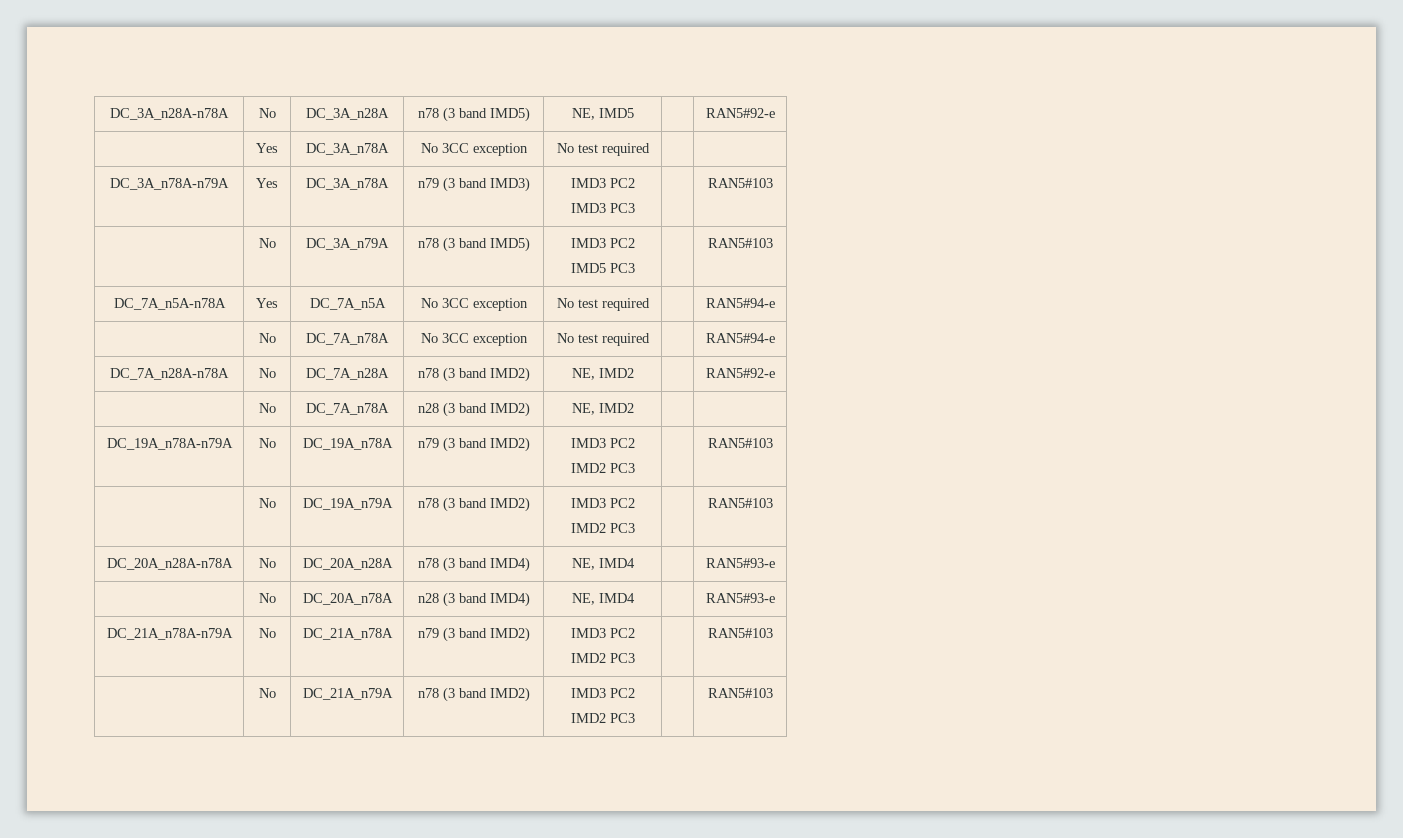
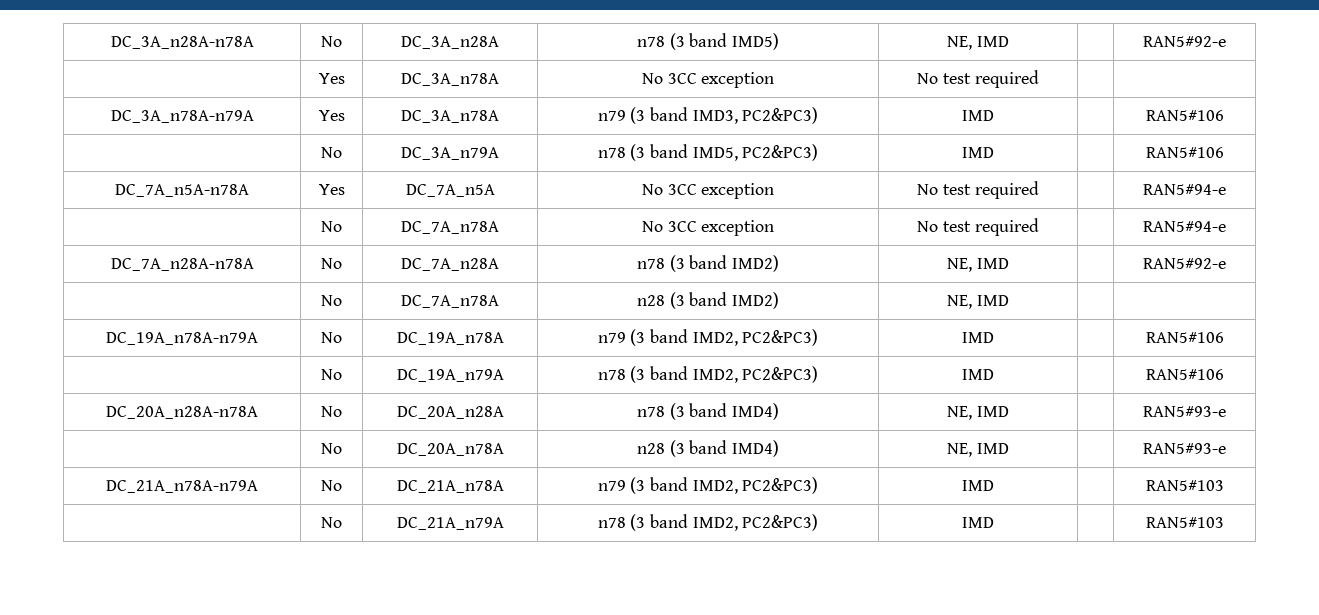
[598,108,634,118] IMD5 -> [976,36,1009,47] IMD
[489,177,530,192] [570,178,635,188] [570,203,635,213] [707,178,773,188] IMD3) | IMD3 PC2 // IMD3 PC3 | | RAN5#103 -> [692,107,819,124] [962,110,994,121] [1145,110,1224,121] IMD3, PC2&PC3) | IMD | | RAN5#106
[489,237,530,252] [570,238,635,248] [570,263,635,273] [707,238,773,248] IMD5) | IMD3 PC2 // IMD5 PC3 | | RAN5#103 -> [692,144,819,161] [962,147,994,158] [1145,147,1224,158] IMD5, PC2&PC3) | IMD | | RAN5#106
[598,368,634,378] IMD2 -> [976,258,1009,269] IMD
[598,403,634,413] IMD2 -> [976,295,1009,306] IMD
[489,437,530,452] [570,438,635,448] [570,463,635,473] [707,438,773,448] IMD2) | IMD3 PC2 // IMD2 PC3 | | RAN5#103 -> [692,329,819,346] [962,332,994,343] [1145,332,1224,343] IMD2, PC2&PC3) | IMD | | RAN5#106
[489,497,530,512] [570,498,635,508] [570,523,635,533] [707,498,773,508] IMD2) | IMD3 PC2 // IMD2 PC3 | | RAN5#103 -> [692,366,819,383] [962,369,994,380] [1145,369,1224,380] IMD2, PC2&PC3) | IMD | | RAN5#106
[598,558,635,568] IMD4 -> [976,406,1009,417] IMD
[598,593,635,603] IMD4 -> [976,443,1009,454] IMD
[489,627,530,642] [570,628,635,638] [570,653,635,663] IMD2) | IMD3 PC2 // IMD2 PC3 -> [692,477,819,494] [962,480,994,491] IMD2, PC2&PC3) | IMD
[489,687,530,702] [570,688,635,698] [570,713,635,723] IMD2) | IMD3 PC2 // IMD2 PC3 -> [692,514,819,531] [962,517,994,528] IMD2, PC2&PC3) | IMD

